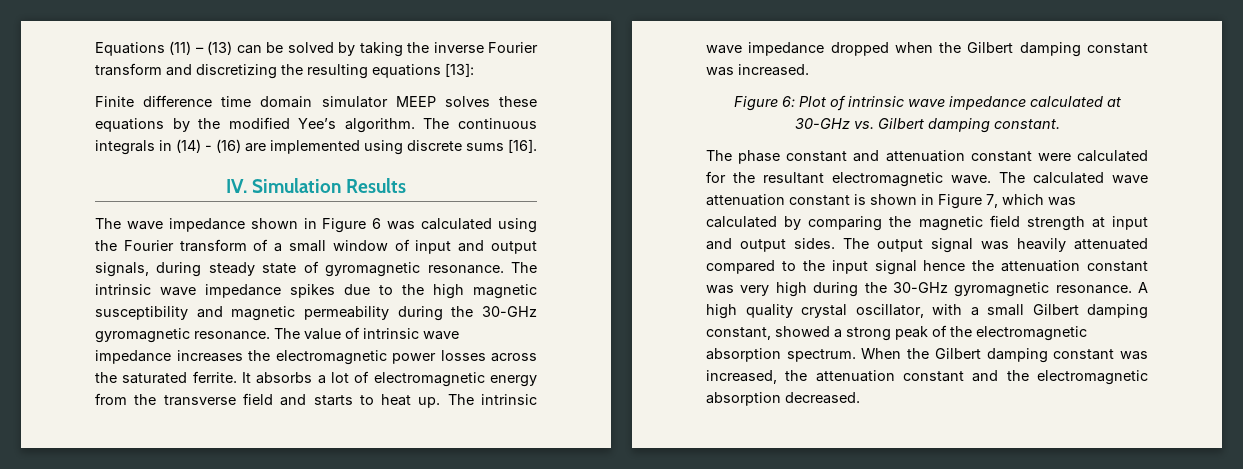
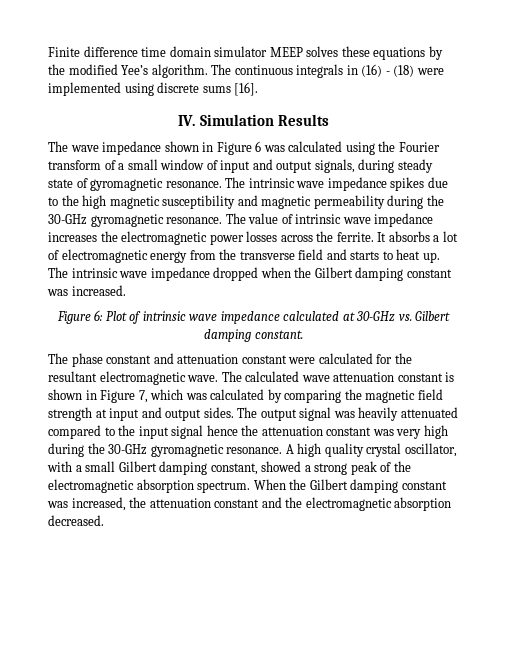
[95,41,538,57] [95,63,474,79] Equations (11) – (13) can be solved by taking the inverse Fourier transform and discretizing the resulting equations [13]: // -> (48, 52) none
[176,139,266,153] (14) - (16) are -> [361,64,444,77] (16) - (18) were
[122,372,188,384] saturated -> (334, 236) none

